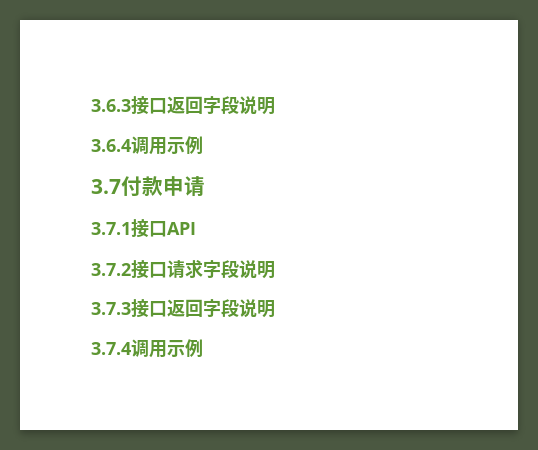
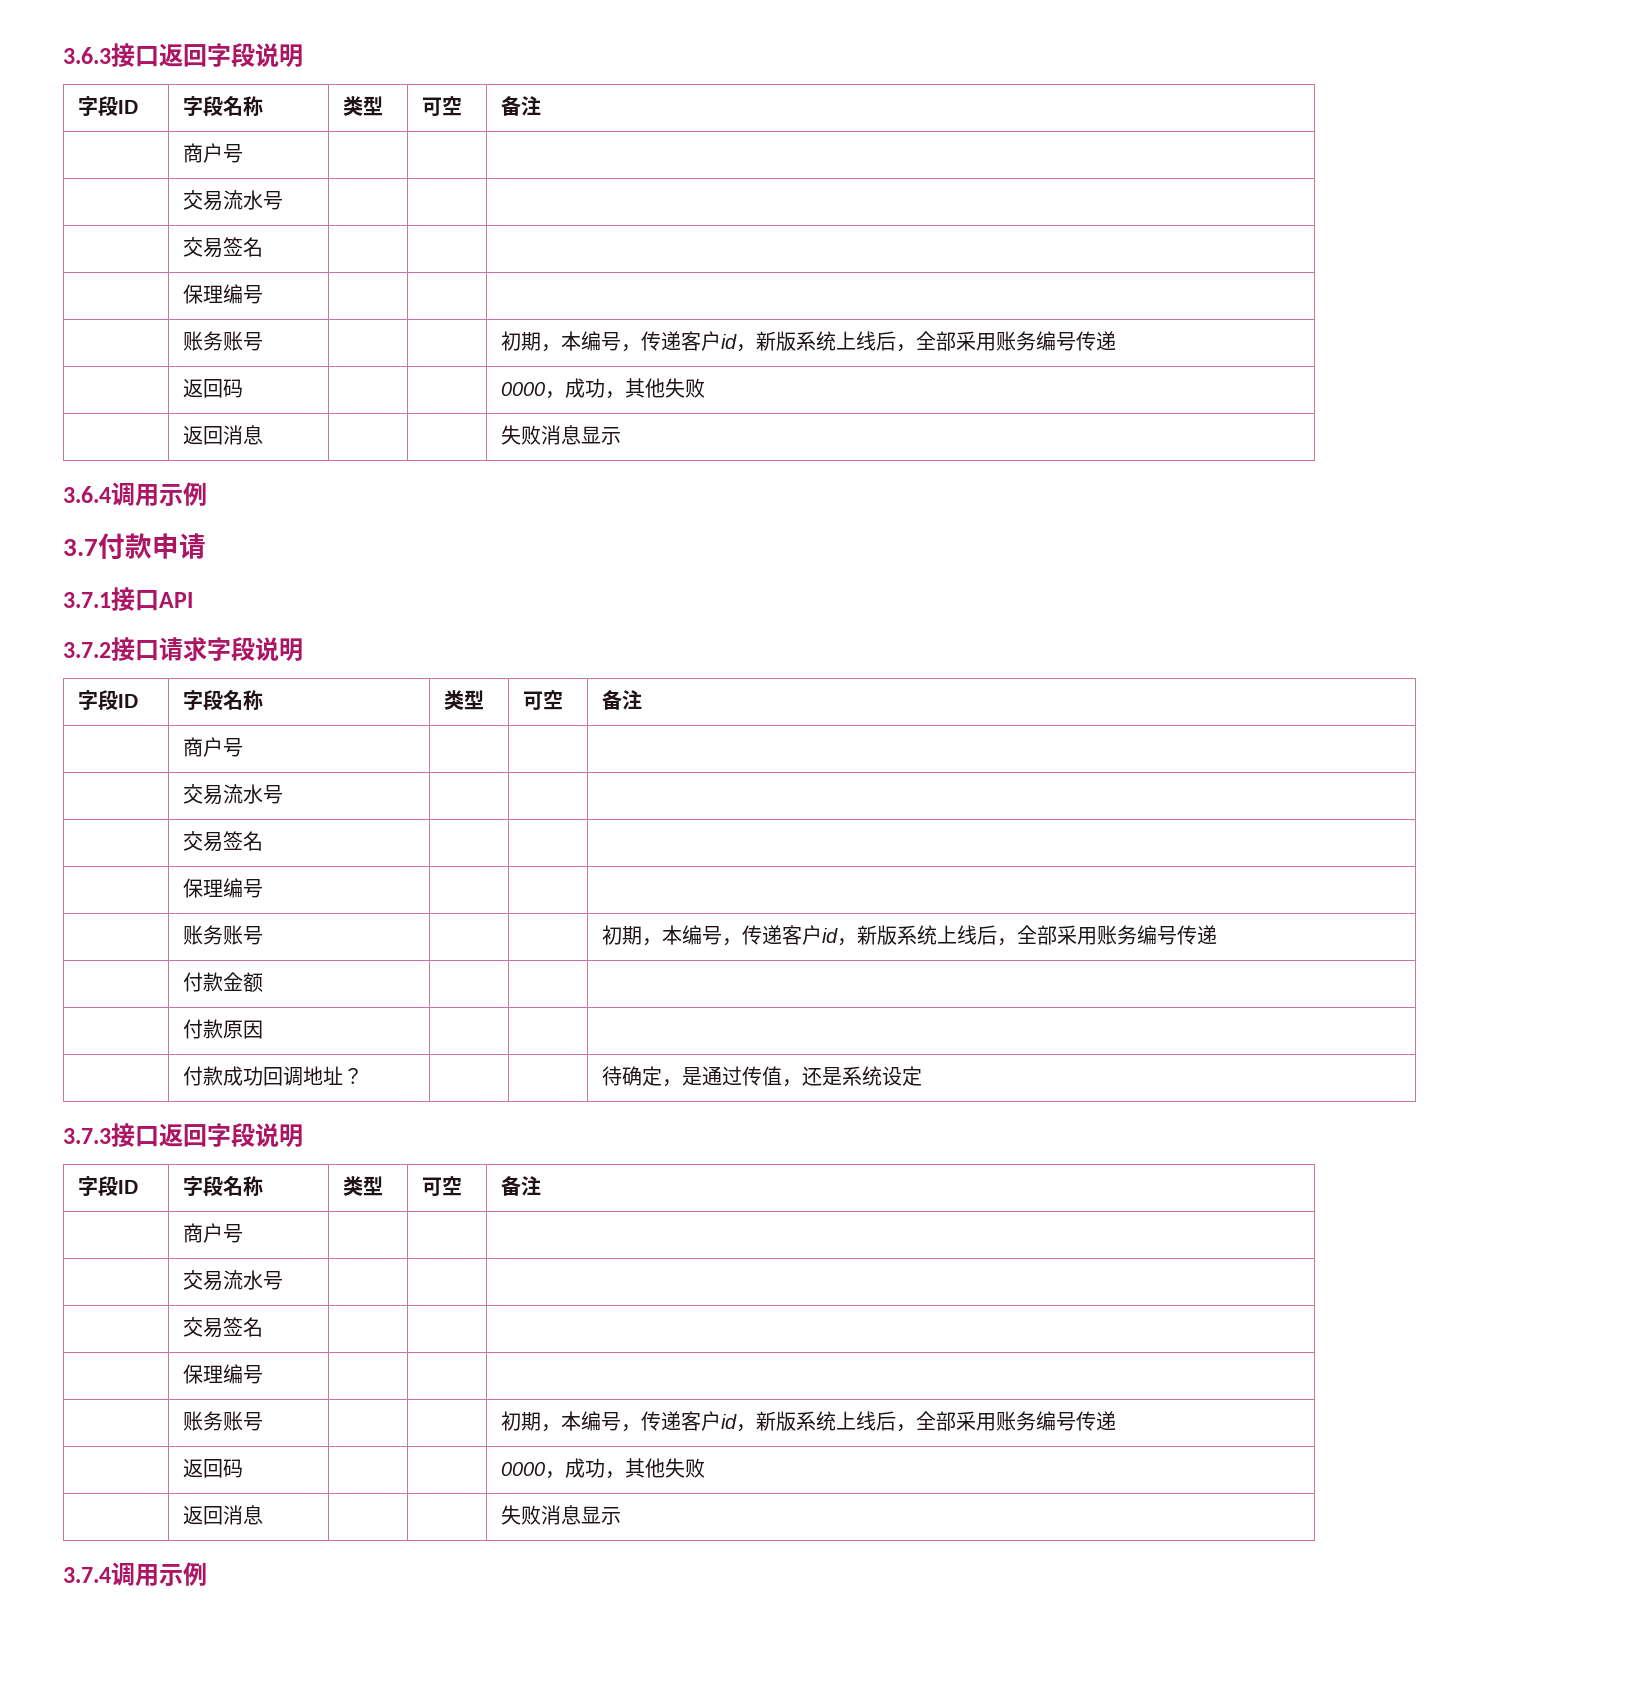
(275, 106) none -> [78,96,139,116] [183,96,264,117] [343,96,384,116] [422,96,463,116] [501,96,542,116] [183,143,244,163] [183,190,284,211] [183,237,264,258] [183,284,264,304] [183,331,264,351] [501,331,1117,352] [183,379,244,398] [501,378,706,399] [183,425,264,445] [501,425,622,445] // 字段ID | 字段名称 | 类型 | 可空 | 备注 // | 商户号 | | | // | 交易流水号 | | | // | 交易签名 | | | // | 保理编号 | | | // | 账务账号 | | | 初期，本编号，传递客户id，新版系统上线后，全部采用账务编号传递 // | 返回码 | | | 0000，成功，其他失败 // | 返回消息 | | | 失败消息显示
(275, 270) none -> [78,690,139,710] [183,690,264,711] [444,690,485,710] [523,690,564,710] [602,690,643,710] [183,737,244,757] [183,784,284,805] [183,831,264,852] [183,878,264,898] [183,925,264,945] [602,925,1218,946] [183,972,264,992] [183,1019,264,1039] [183,1066,364,1086] [602,1066,923,1087] // 字段ID | 字段名称 | 类型 | 可空 | 备注 // | 商户号 | | | // | 交易流水号 | | | // | 交易签名 | | | // | 保理编号 | | | // | 账务账号 | | | 初期，本编号，传递客户id，新版系统上线后，全部采用账务编号传递 // | 付款金额 | | | // | 付款原因 | | | // | 付款成功回调地址？ | | | 待确定，是通过传值，还是系统设定
(275, 309) none -> [78,1176,139,1196] [183,1176,264,1197] [343,1176,384,1196] [422,1176,463,1196] [501,1176,542,1196] [183,1223,244,1243] [183,1270,284,1291] [183,1317,264,1338] [183,1364,264,1384] [183,1411,264,1431] [501,1411,1117,1432] [183,1459,244,1478] [501,1458,706,1479] [183,1505,264,1525] [501,1505,622,1525] // 字段ID | 字段名称 | 类型 | 可空 | 备注 // | 商户号 | | | // | 交易流水号 | | | // | 交易签名 | | | // | 保理编号 | | | // | 账务账号 | | | 初期，本编号，传递客户id，新版系统上线后，全部采用账务编号传递 // | 返回码 | | | 0000，成功，其他失败 // | 返回消息 | | | 失败消息显示

